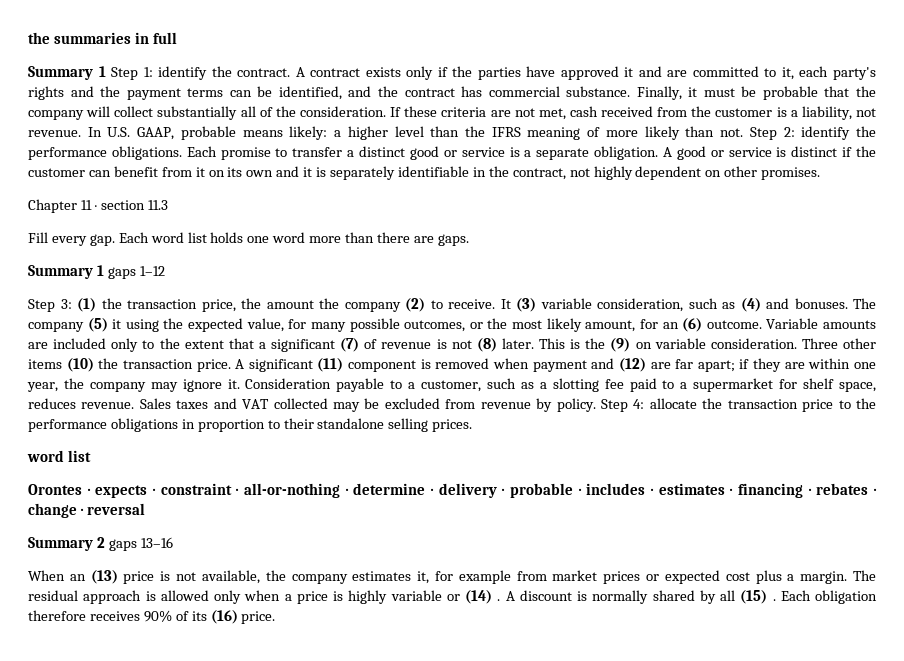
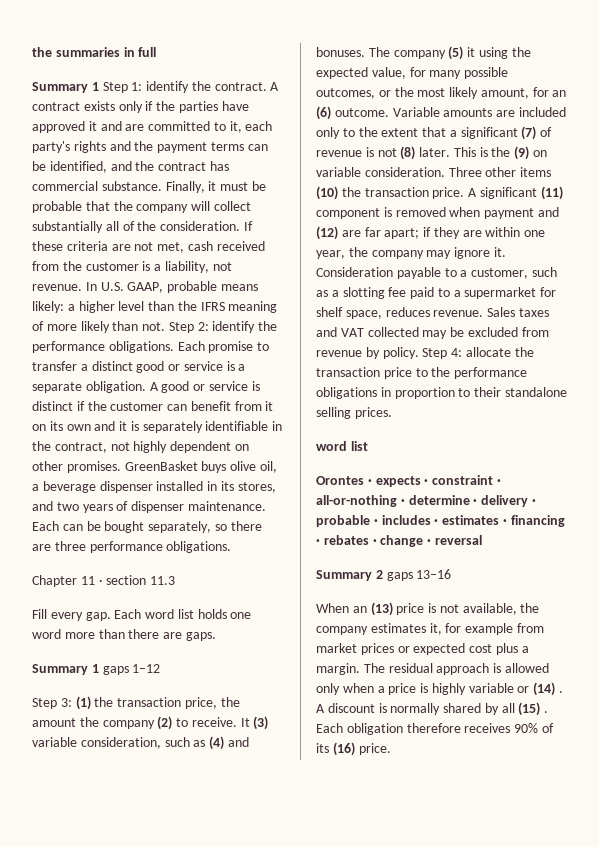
(821, 173) none -> [124,461,277,473] [32,481,276,493] [32,501,266,513] [32,521,262,533] [32,541,232,553] GreenBasket buys olive oil, a beverage dispenser installed in its stores, and two years of dispenser maintenance. Each can be bought separately, so there are three performance obligations.

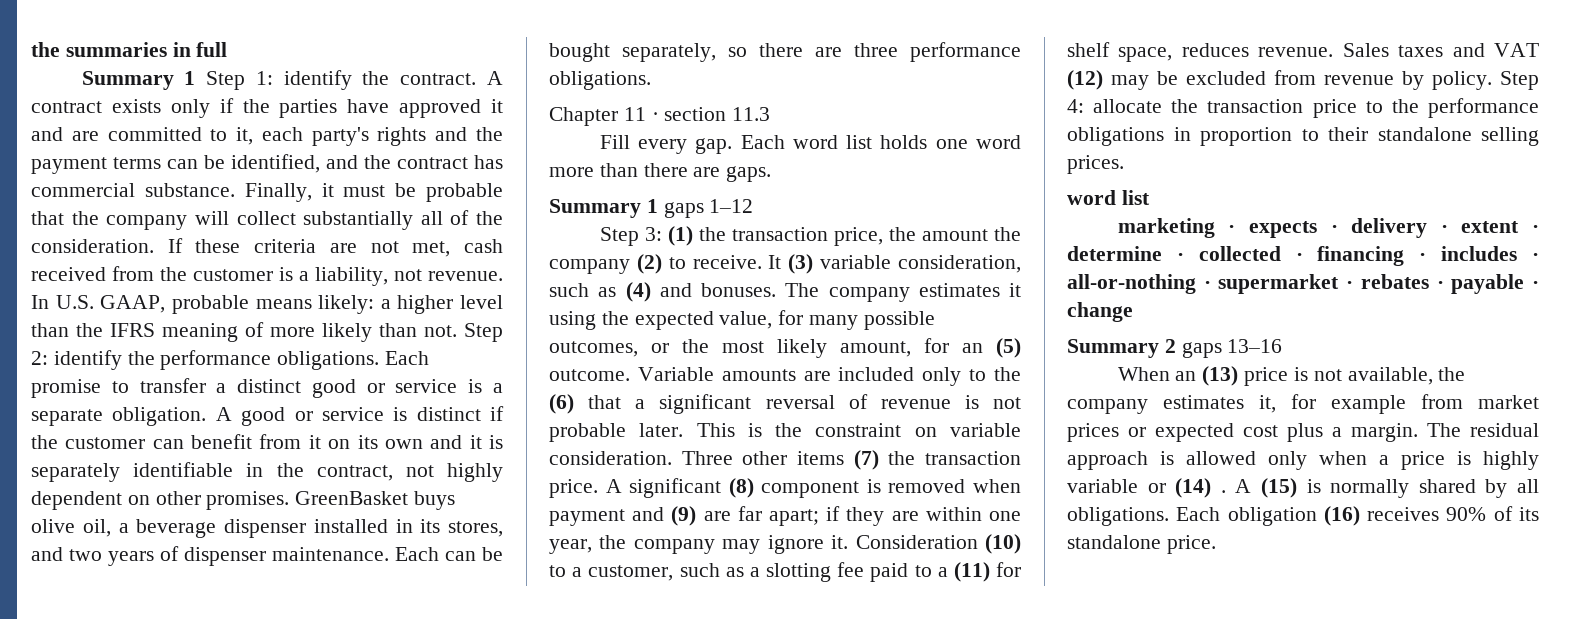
[448,46,464,60] (5) -> [918,283,1000,297] estimates
[316,106,331,120] (6) -> [996,338,1021,358] (5)
[381,128,419,137] extent -> [549,394,574,414] (6)
[521,126,537,140] (7) -> [765,395,835,409] reversal
[400,146,416,160] (8) -> [549,423,626,442] probable
[514,146,530,160] (9) -> [815,423,902,437] constraint
[316,186,338,200] (10) -> [853,450,879,470] (7)
[540,186,563,200] (11) -> [728,478,754,498] (8)
[316,226,338,240] (12) -> [671,506,697,526] (9)
[396,267,441,279] payable -> [985,534,1021,554] (10)
[464,287,537,299] supermarket -> [953,562,990,582] (11)
[367,327,419,337] collected -> [1067,70,1103,90] (12)
[316,476,364,485] Orontes -> [1117,218,1215,238] marketing
[432,475,501,485] [316,495,536,507] [316,515,565,527] constraint · all-or-nothing · determine · delivery · probable · includes · estimates · financing -> [1351,218,1539,238] [1067,246,1539,266] [1067,274,1340,294] delivery · extent · determine · collected · financing · includes · all-or-nothing · supermarket
(377, 542) none -> [1451,274,1539,294] payable ·
[427,535,482,545] · reversal -> (1133, 312) none
[327,703,375,713] discount -> [1261,478,1297,498] (15)
[518,702,549,716] (15) . -> [1067,507,1169,526] obligations.
[406,723,461,733] therefore -> [1323,506,1360,526] (16)
[332,742,355,756] (16) -> [1067,535,1161,549] standalone

